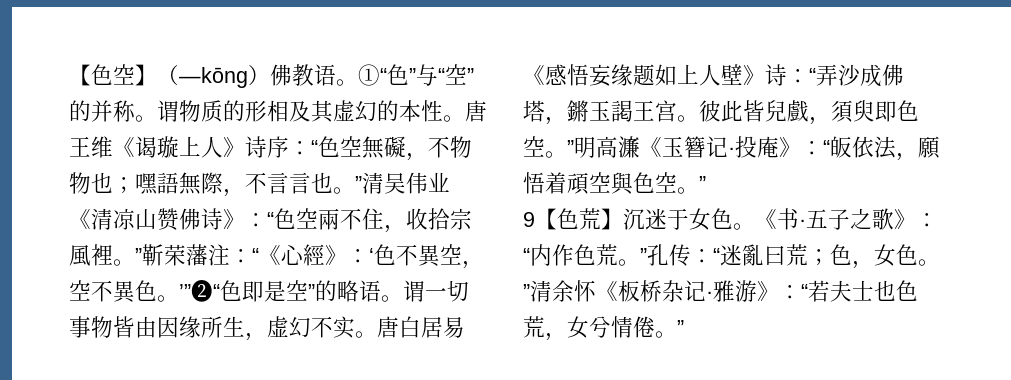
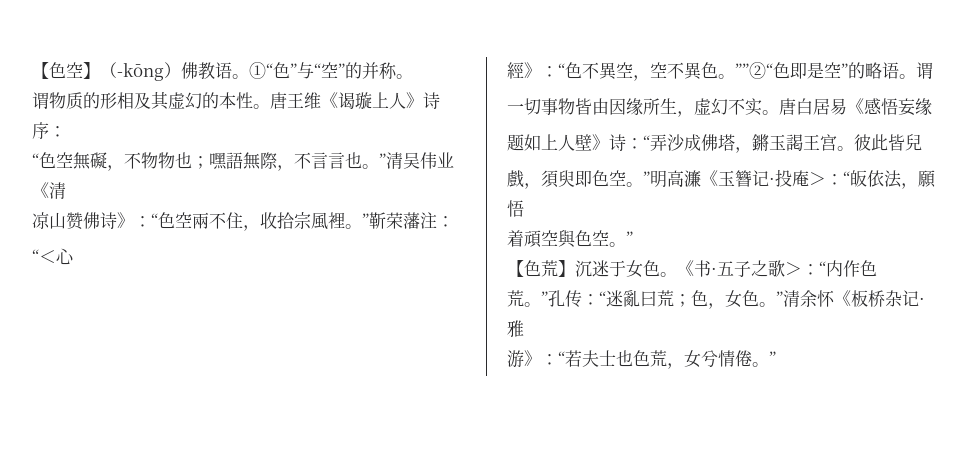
[179,67,248,88] —kōng -> [117,63,164,81] -kōng
(157, 118) none -> (413, 76) //
(311, 148) none -> (66, 131) //
(113, 219) none -> (66, 190) //
[252,245,281,266] “《 -> [32,249,56,263] // “＜
[303,244,374,266] 經》：‘ -> [507,62,565,79] // 經》：“
[179,280,220,302] ’”❷“ -> [735,62,773,79] ””②“
(425, 291) none -> (933, 70) //
(633, 75) none -> (932, 106) //
(787, 111) none -> (922, 142) //
[779,137,801,158] 》 -> [809,172,826,185] ＞
(545, 183) none -> (524, 208) //
[523,212,535,227] 9 -> (633, 238) none
[894,209,916,230] 》 -> [785,262,802,275] ＞
(596, 254) none -> (877, 268) //
(735, 291) none -> (524, 328) //

